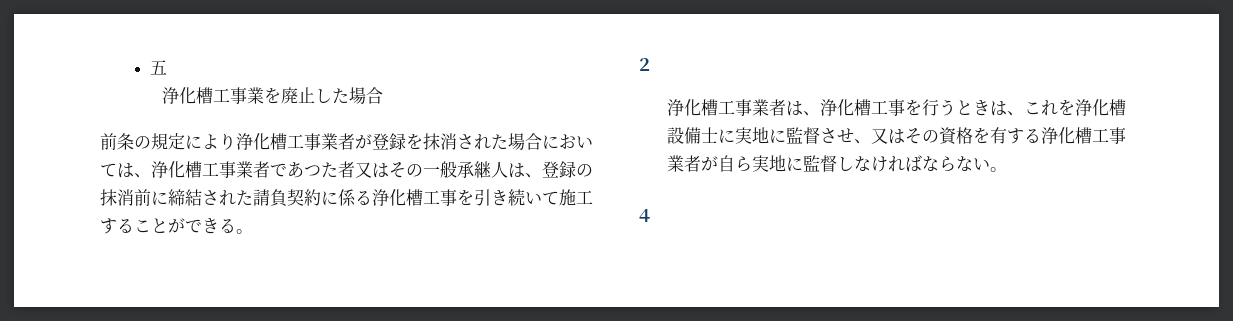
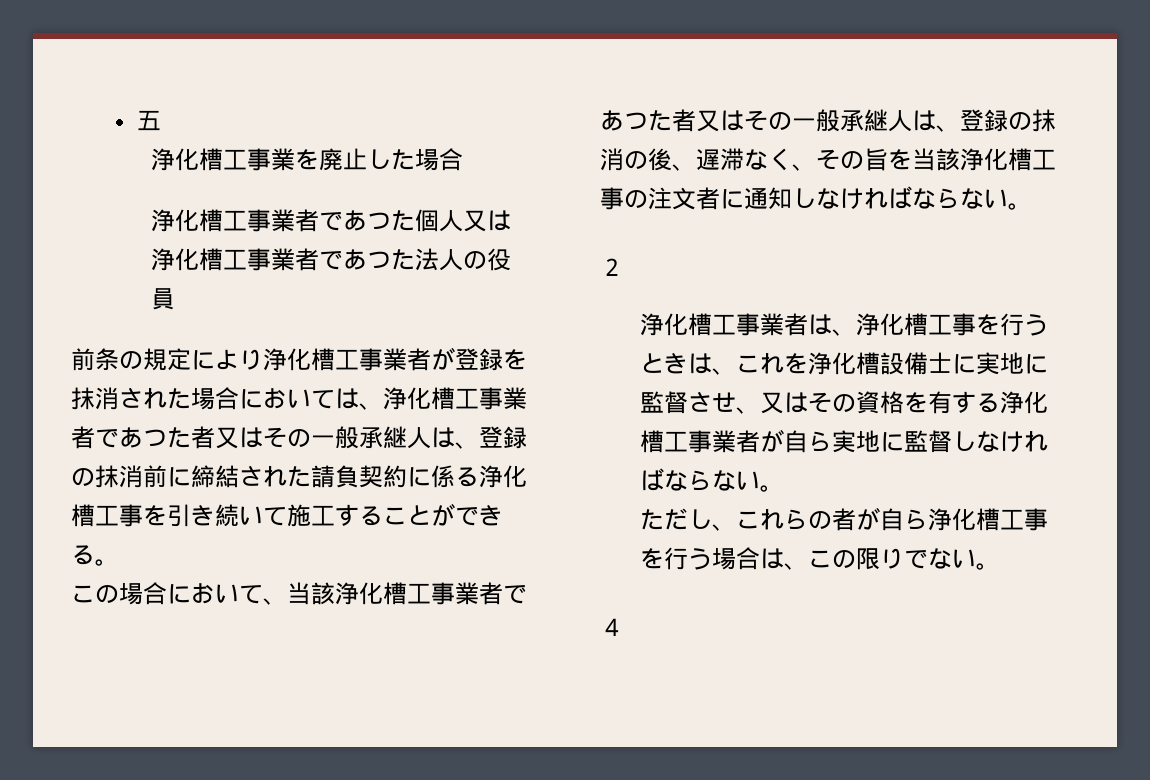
(384, 95) none -> [150,209,511,232] [150,248,511,271] [150,288,175,310] // 浄化槽工事業者であつた個人又は浄化槽工事業者であつた法人の役員
(253, 231) none -> [71,582,527,605] [600,109,1056,132] [600,148,1056,171] [600,186,1032,210] // この場合において、当該浄化槽工事業者であつた者又はその一般承継人は、登録の抹消の後、遅滞なく、その旨を当該浄化槽工事の注文者に通知しなければならない。
(1008, 169) none -> [639,507,1048,531] [639,547,1000,570] // ただし、これらの者が自ら浄化槽工事を行う場合は、この限りでない。

